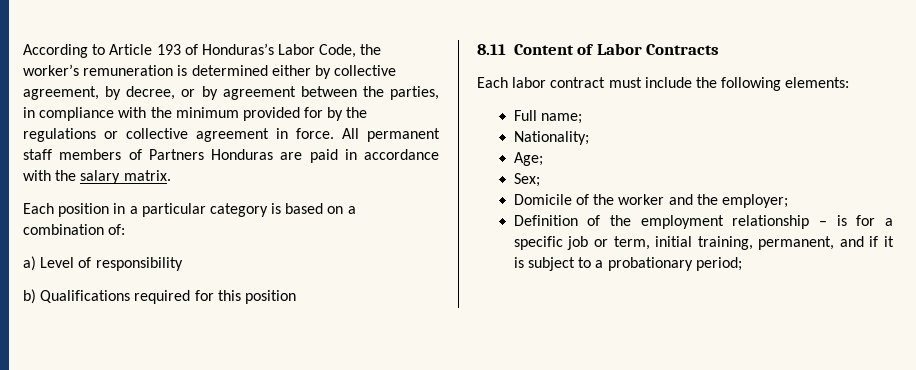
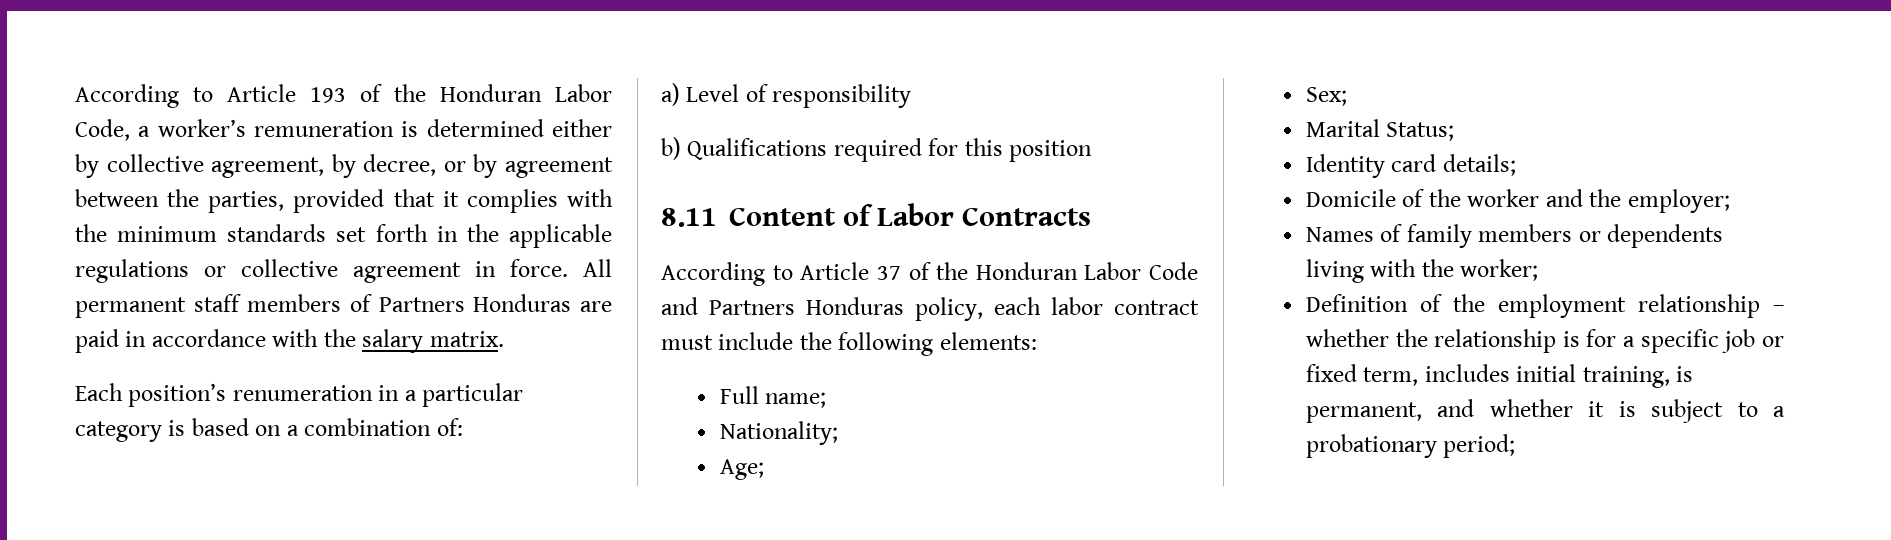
[201,43,274,55] Honduras’s -> [394,84,542,102] the Honduran
[360,44,382,55] the -> [138,126,151,137] a
[23,107,368,121] in compliance with the minimum provided for by the -> [293,189,614,213] [75,224,613,248] provided that it complies with the minimum standards set forth in the applicable
[58,203,110,217] position -> [128,383,373,407] position’s renumeration
[477,77,508,88] Each -> [661,262,1198,286] [661,297,1041,321] According to Article 37 of the Honduran Labor Code and Partners Honduras policy, each
(540, 180) none -> [1305,119,1455,141] [1305,154,1516,178] // Marital Status; // Identity card details;
(788, 201) none -> [1305,224,1724,248] [1305,259,1539,283] // Names of family members or dependents living with the worker;
(828, 223) none -> [1305,329,1557,353] whether the relationship
[613,236,650,250] term, -> [1305,364,1510,386] fixed term, includes
(753, 243) none -> [1676,366,1694,382] is
[869,236,879,247] if -> [1489,399,1573,417] whether

